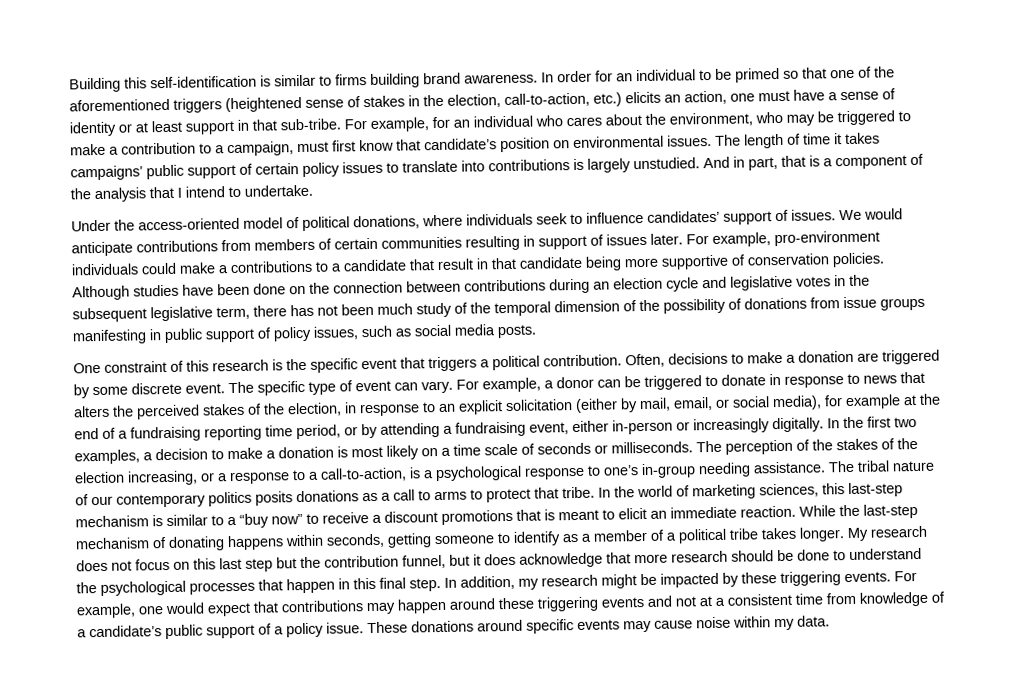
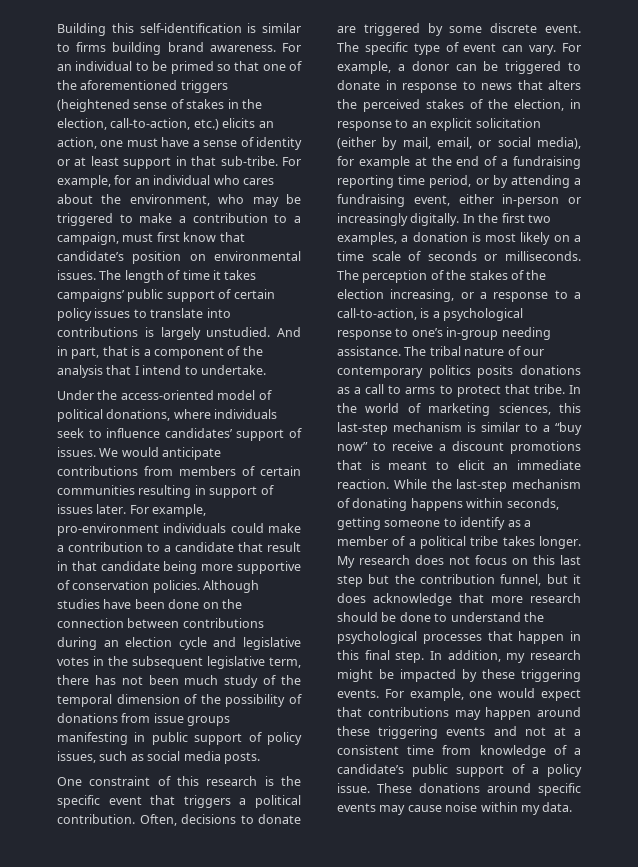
[541,70,613,83] In order for -> [282,43,301,52] For
[230,260,313,274] contributions -> [68,542,143,552] contribution
[747,350,854,364] make a donation -> [258,814,301,824] donate
[155,447,276,461] decision to make a -> (409, 238) none

